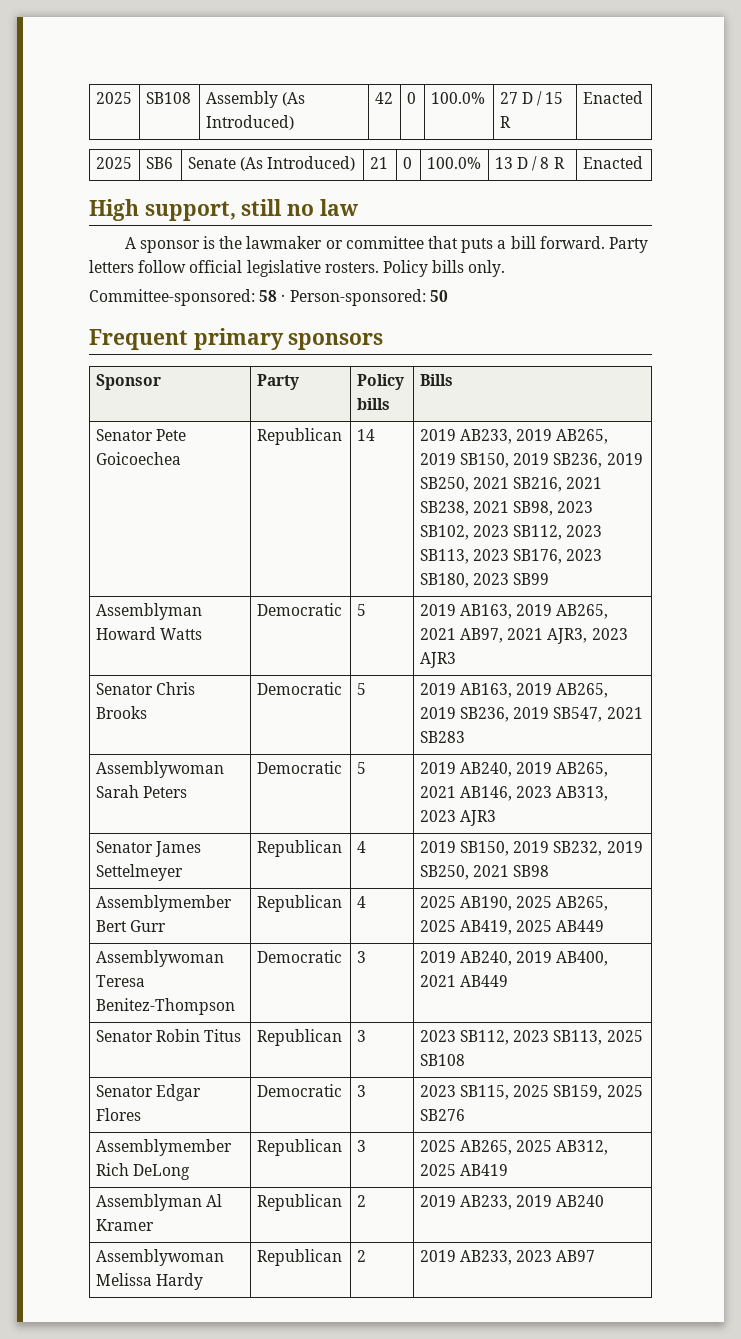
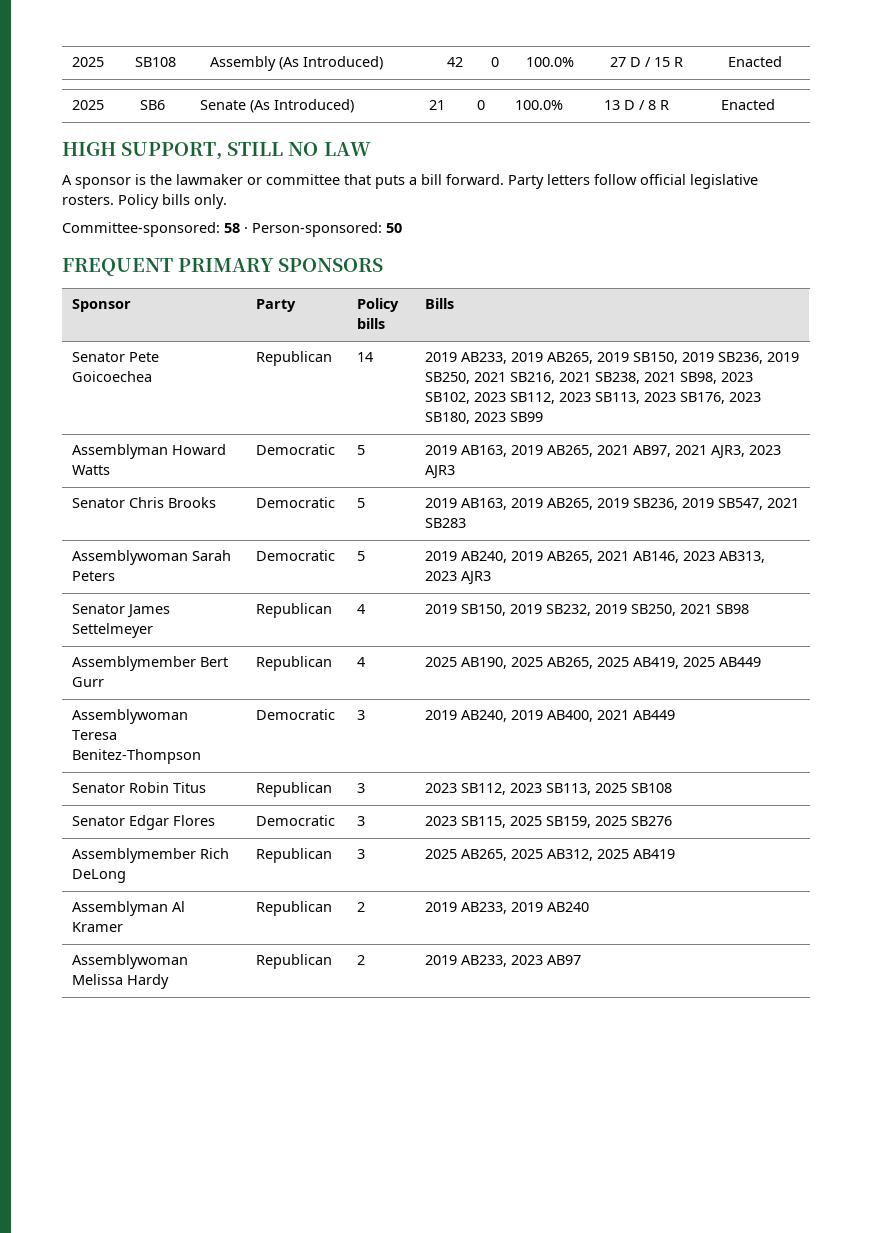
[89,199,358,221] High support, still no law -> [62,142,371,160] HIGH SUPPORT, STILL NO LAW
[89,328,384,350] Frequent primary sponsors -> [62,258,384,276] FREQUENT PRIMARY SPONSORS

